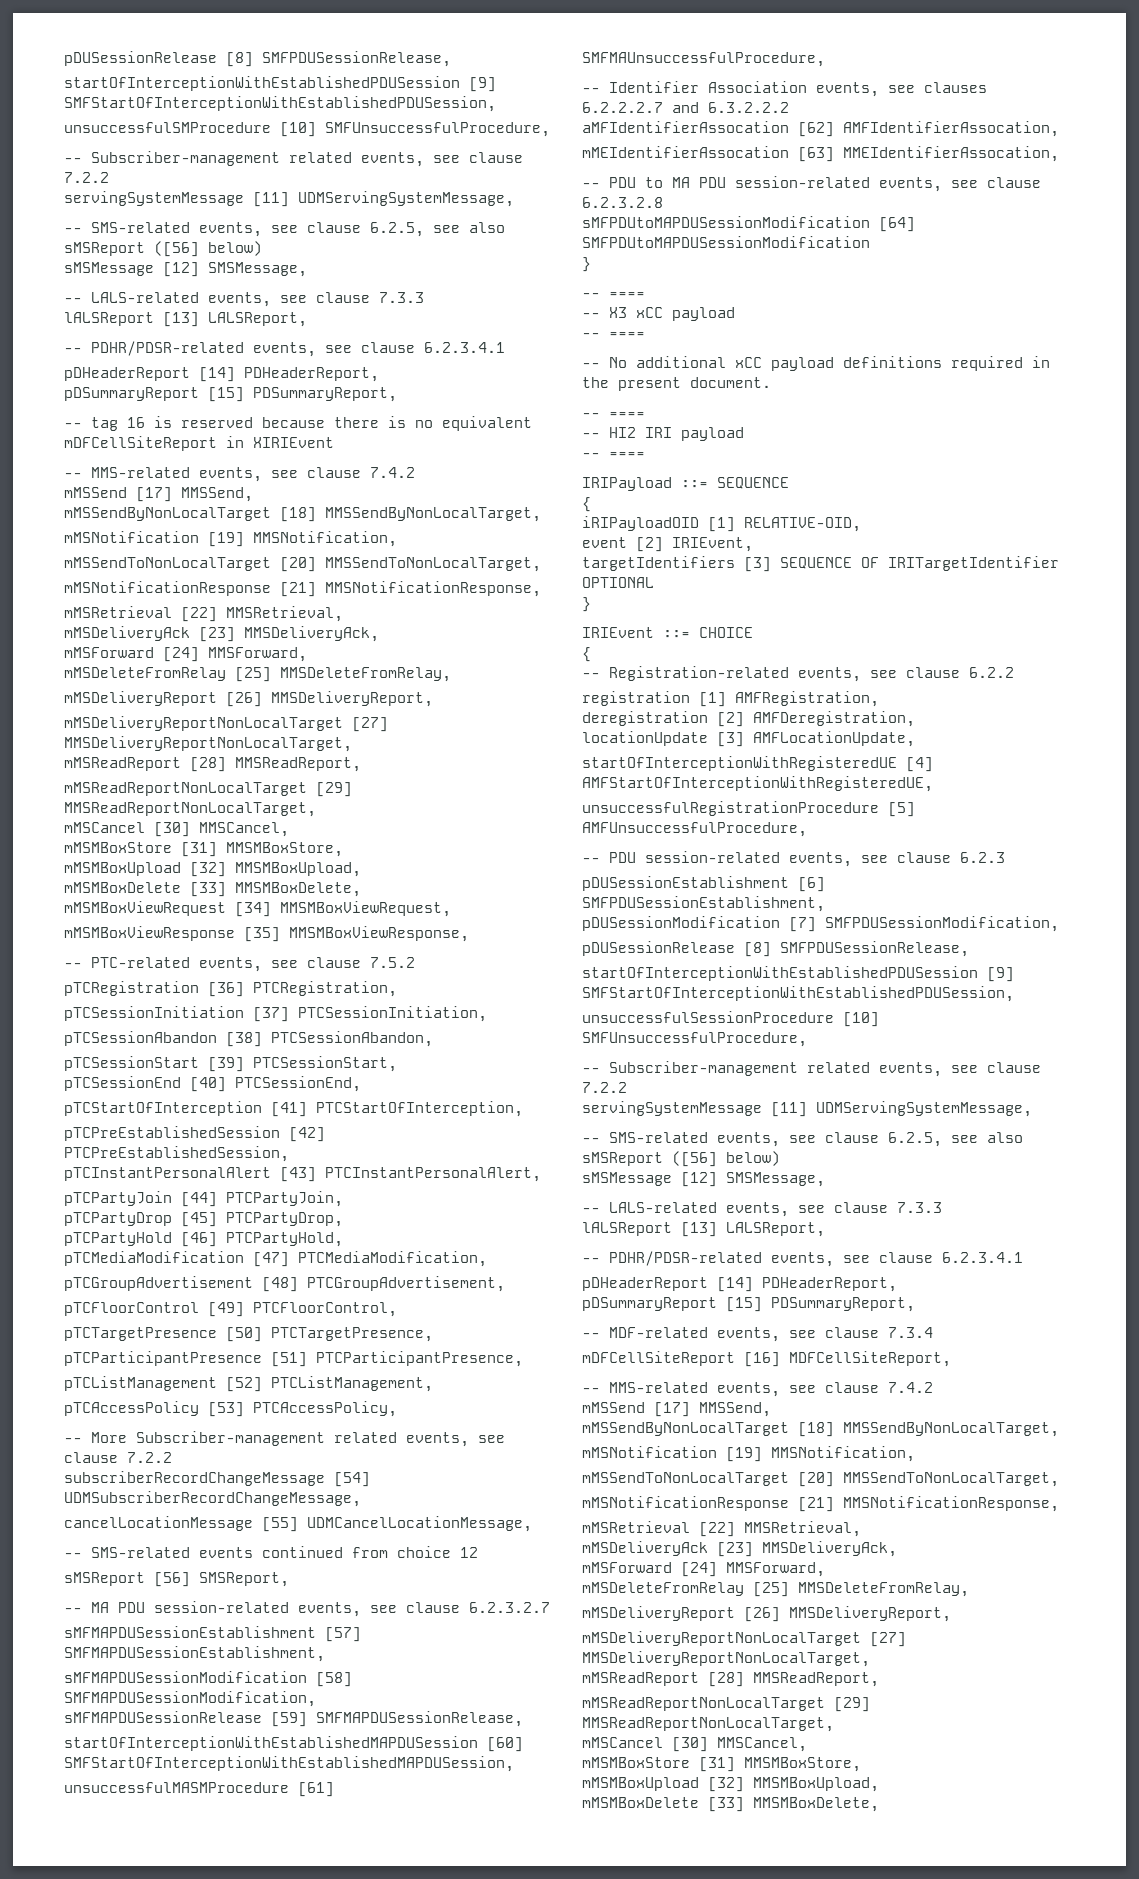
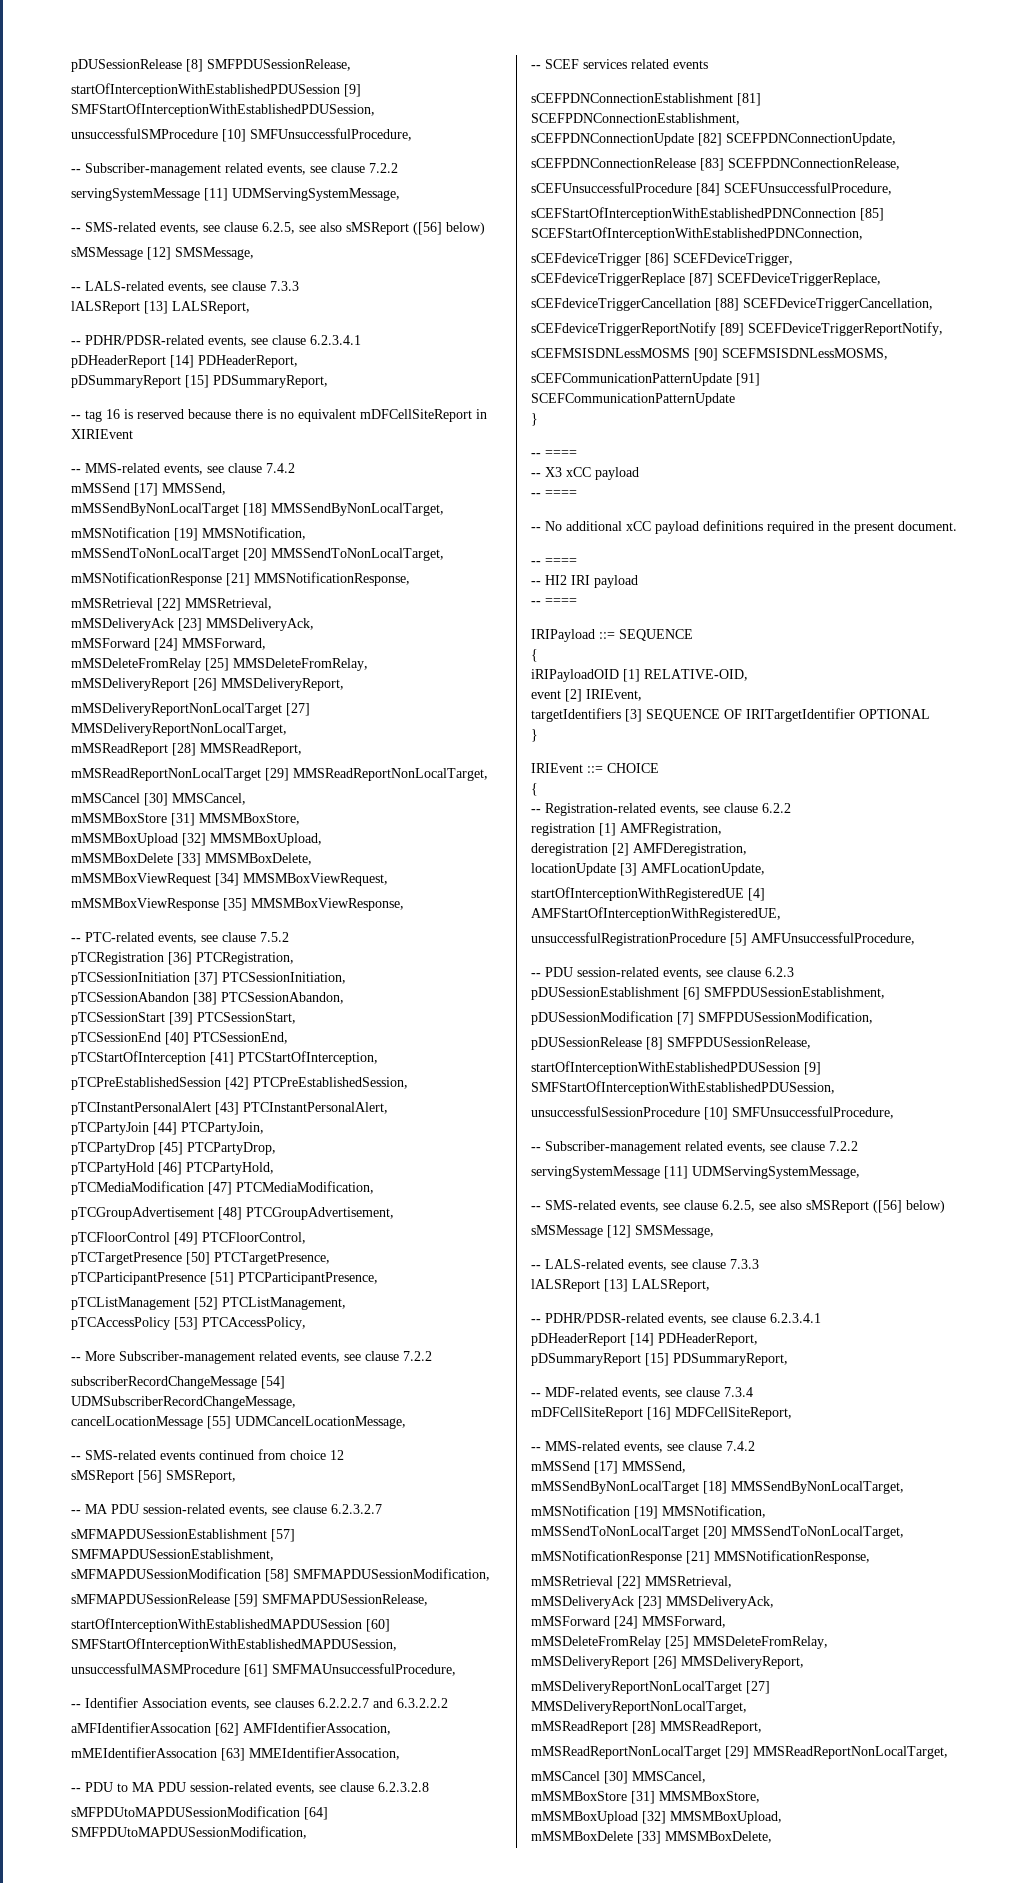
[582,236,870,248] SMFPDUtoMAPDUSessionModification -> [71,1826,307,1839] [531,59,708,69] [531,93,761,106] [531,113,740,125] [531,133,896,146] [531,158,900,171] [531,182,892,196] [531,207,884,221] [531,227,863,241] [531,253,793,266] [531,273,881,286] [531,298,933,311] [531,322,943,336] [531,348,888,361] [531,373,760,386] [531,393,735,406] SMFPDUtoMAPDUSessionModification, // -- SCEF services related events // sCEFPDNConnectionEstablishment [81] SCEFPDNConnectionEstablishment, // sCEFPDNConnectionUpdate [82] SCEFPDNConnectionUpdate, // sCEFPDNConnectionRelease [83] SCEFPDNConnectionRelease, // sCEFUnsuccessfulProcedure [84] SCEFUnsuccessfulProcedure, // sCEFStartOfInterceptionWithEstablishedPDNConnection [85] SCEFStartOfInterceptionWithEstablishedPDNConnection, // sCEFdeviceTrigger [86] SCEFDeviceTrigger, // sCEFdeviceTriggerReplace [87] SCEFDeviceTriggerReplace, // sCEFdeviceTriggerCancellation [88] SCEFDeviceTriggerCancellation, // sCEFdeviceTriggerReportNotify [89] SCEFDeviceTriggerReportNotify, // sCEFMSISDNLessMOSMS [90] SCEFMSISDNLessMOSMS, // sCEFCommunicationPatternUpdate [91] SCEFCommunicationPatternUpdate

